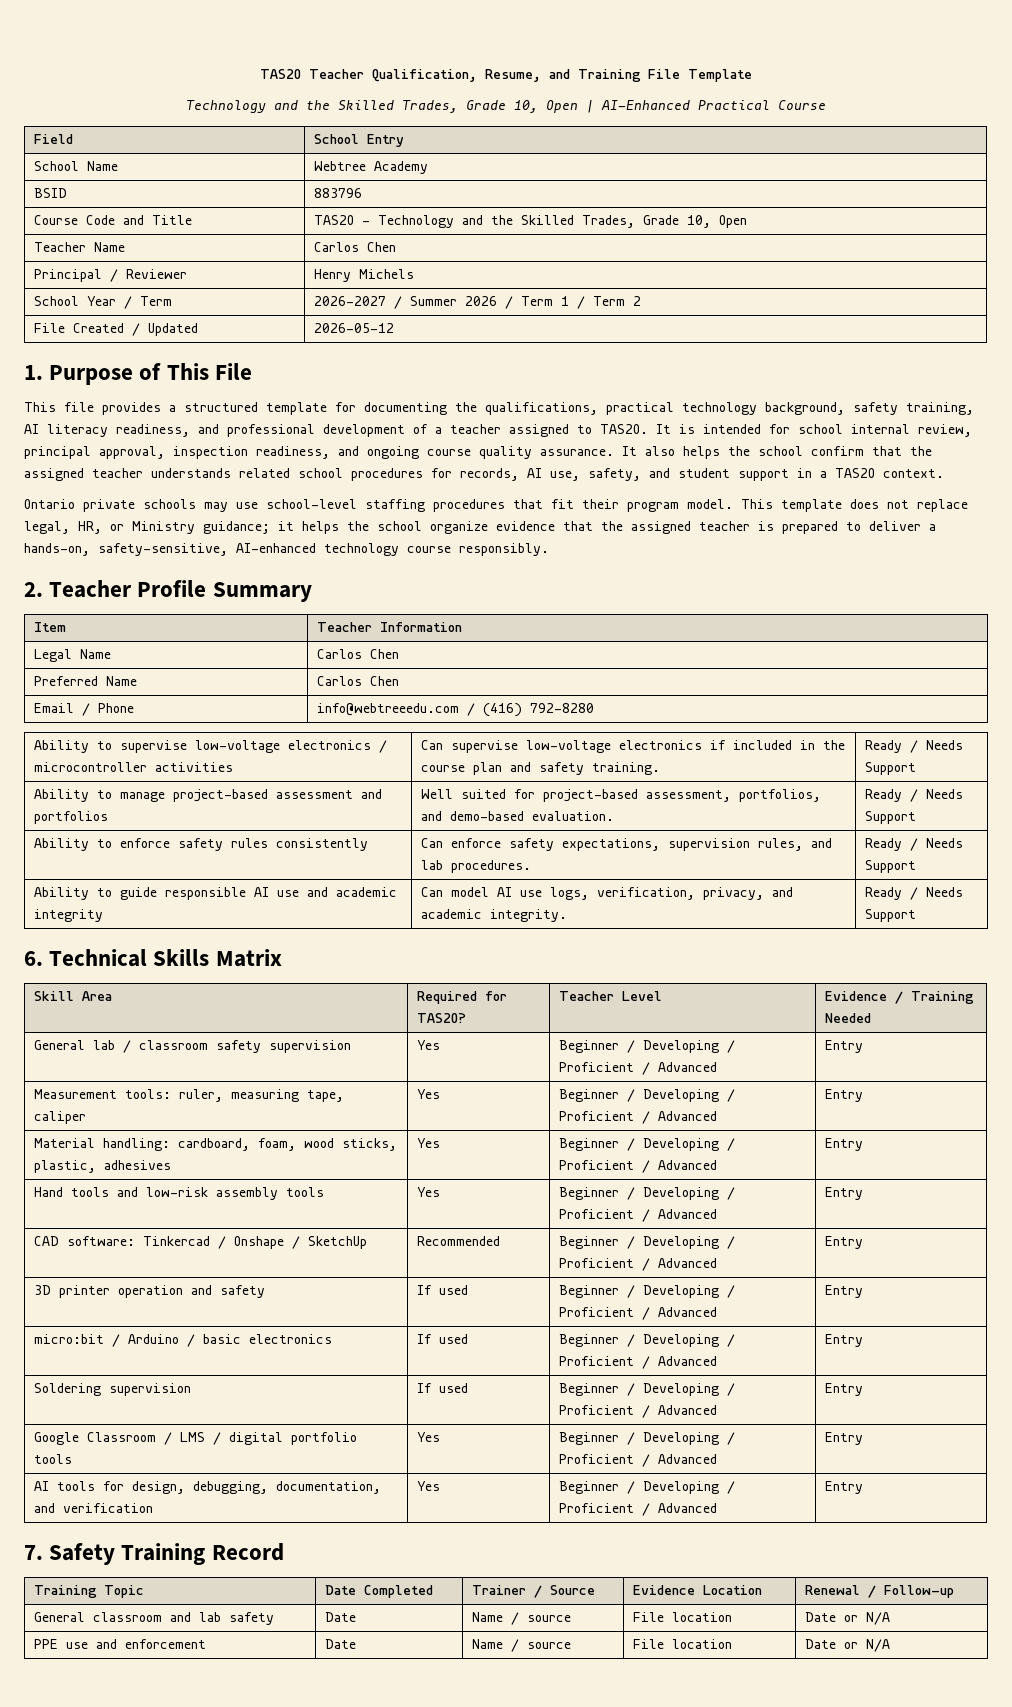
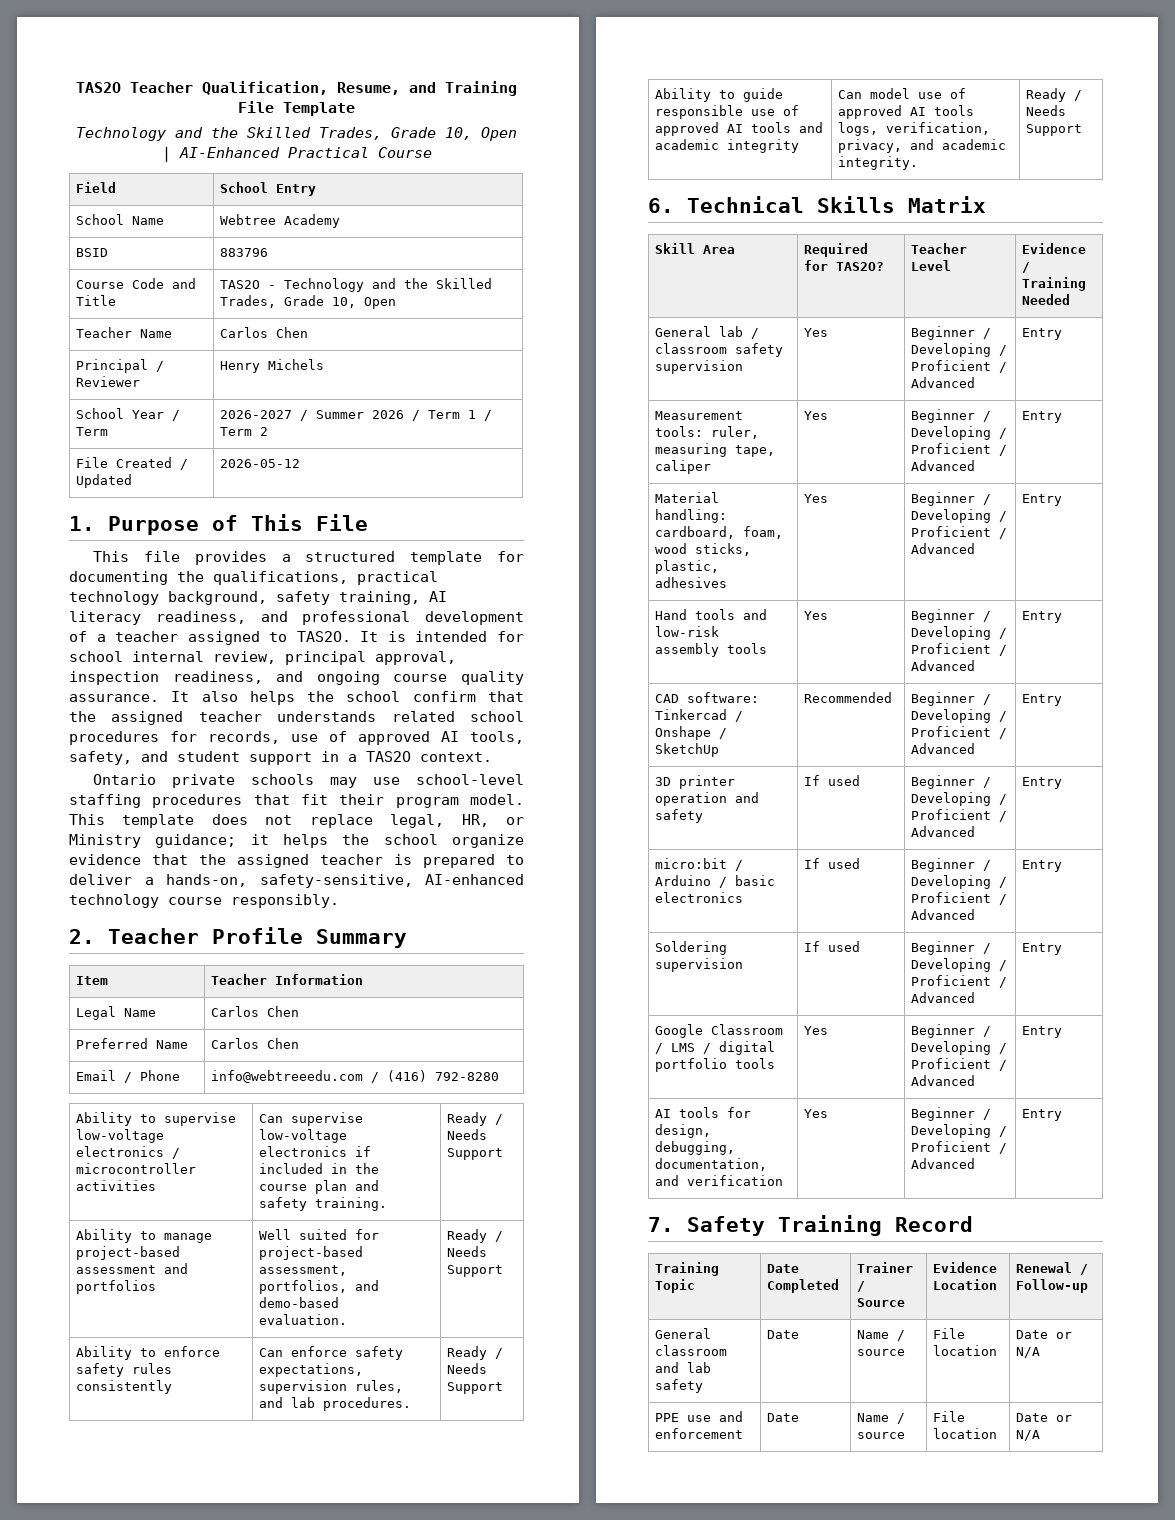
[527,468,580,481] AI use, -> [291,731,524,745] use of approved AI tools,
[253,887,299,897] AI use -> [751,105,800,116] [655,122,792,136] use of approved AI tools
[496,887,542,897] AI use -> [918,88,967,99] [838,105,975,119] use of approved AI tools

